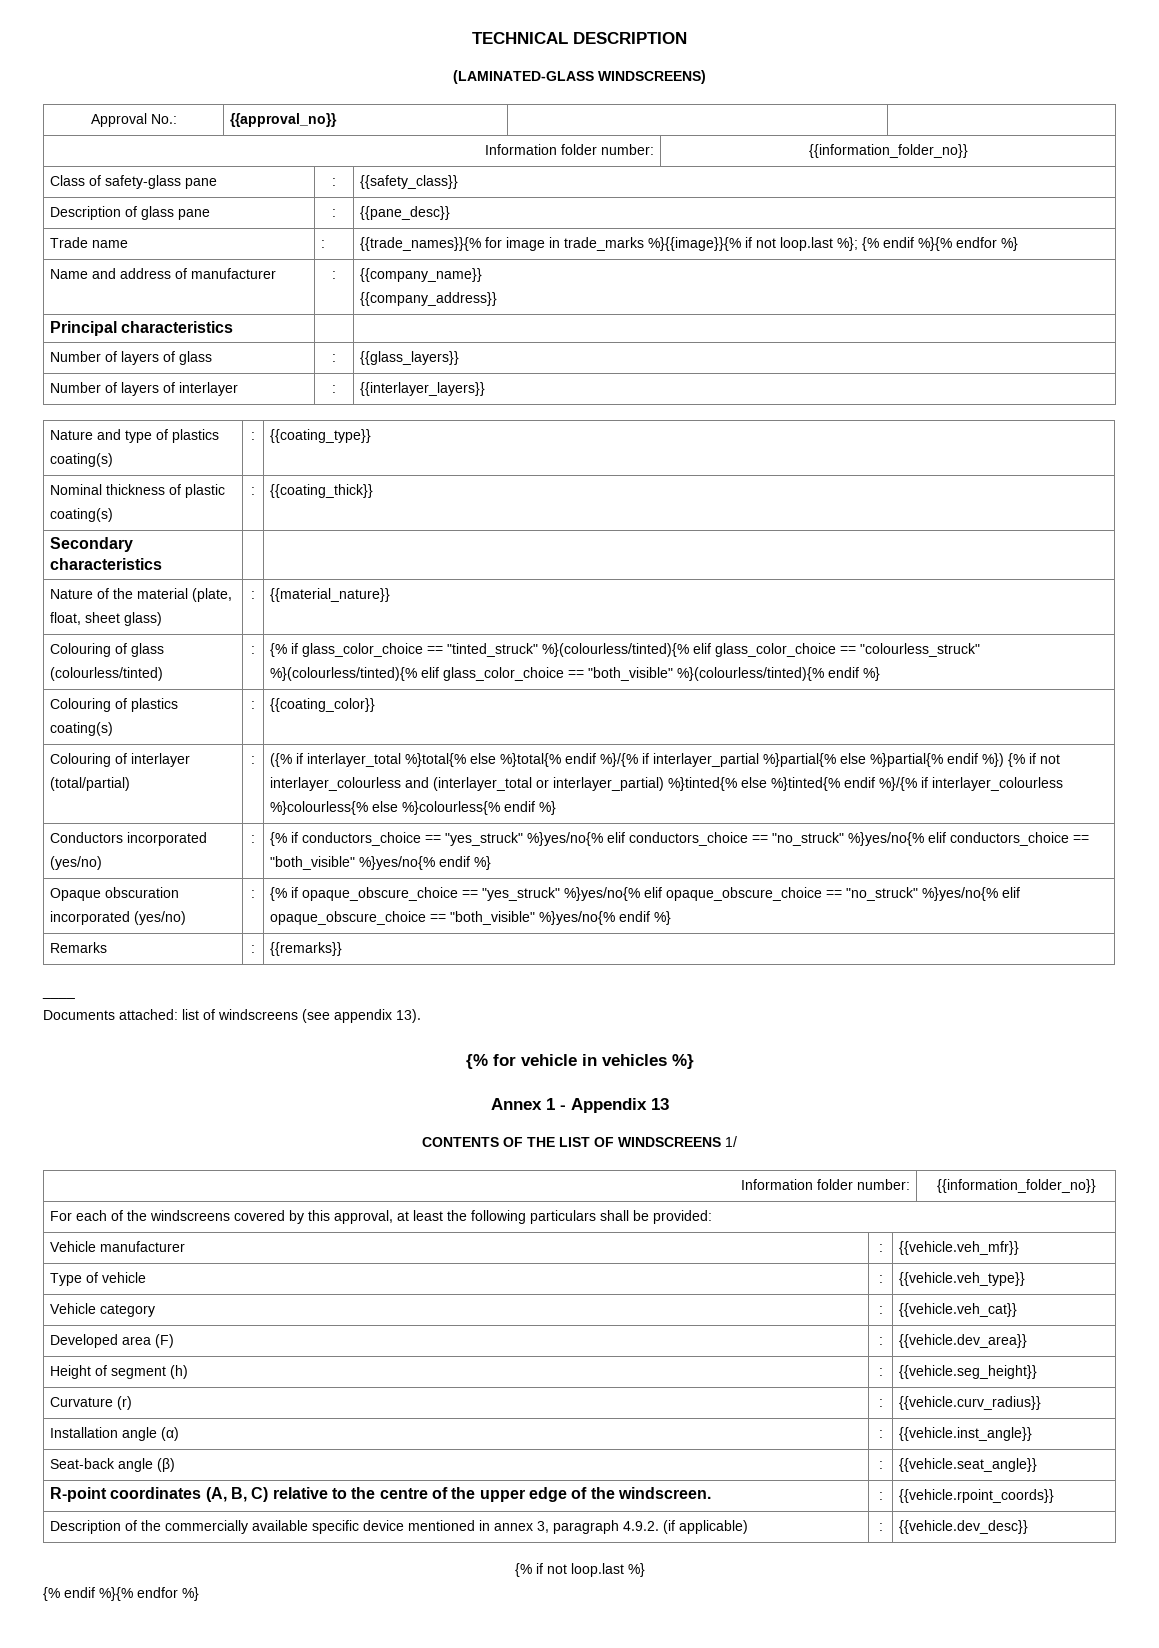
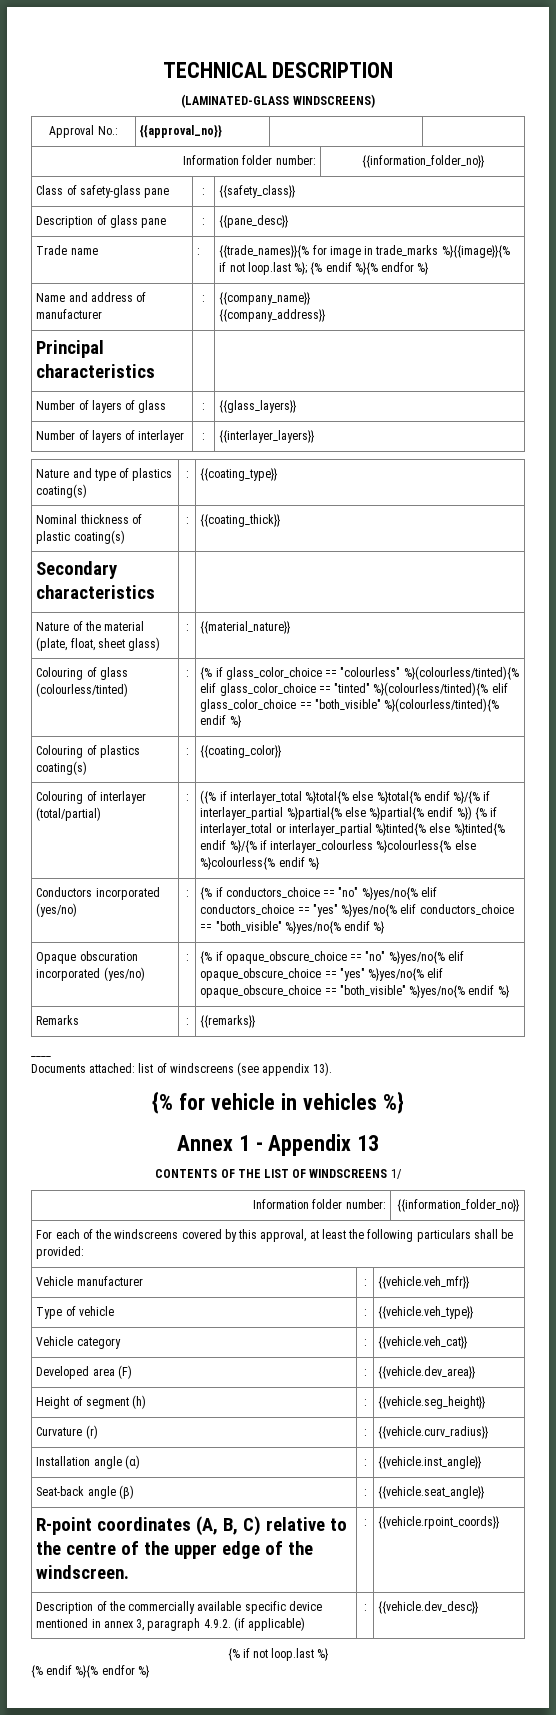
[447,643,981,657] "tinted_struck" %}(colourless/tinted){% elif glass_color_choice == "colourless_struck" -> [340,666,519,680] [200,683,371,696] "colourless" %}(colourless/tinted){% elif glass_color_choice == "tinted"
[1040,754,1061,764] [270,777,665,791] not interlayer_colourless and (interlayer_total or interlayer_partial) -> [200,823,372,836] interlayer_total or interlayer_partial
[445,832,845,846] "yes_struck" %}yes/no{% elif conductors_choice == "no_struck" -> [338,887,437,900] [200,904,338,917] "no" %}yes/no{% elif conductors_choice == "yes"
[482,887,919,901] "yes_struck" %}yes/no{% elif opaque_obscure_choice == "no_struck" -> [365,951,464,964] [200,968,365,981] "no" %}yes/no{% elif opaque_obscure_choice == "yes"

